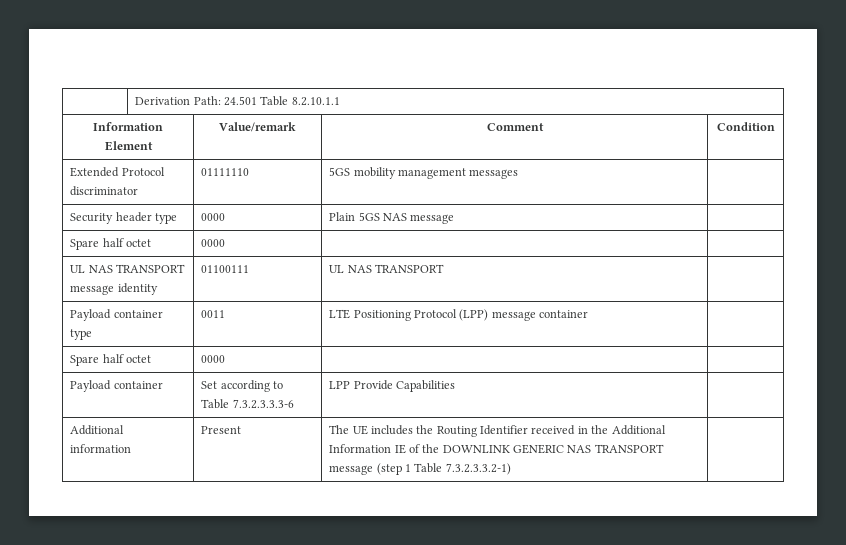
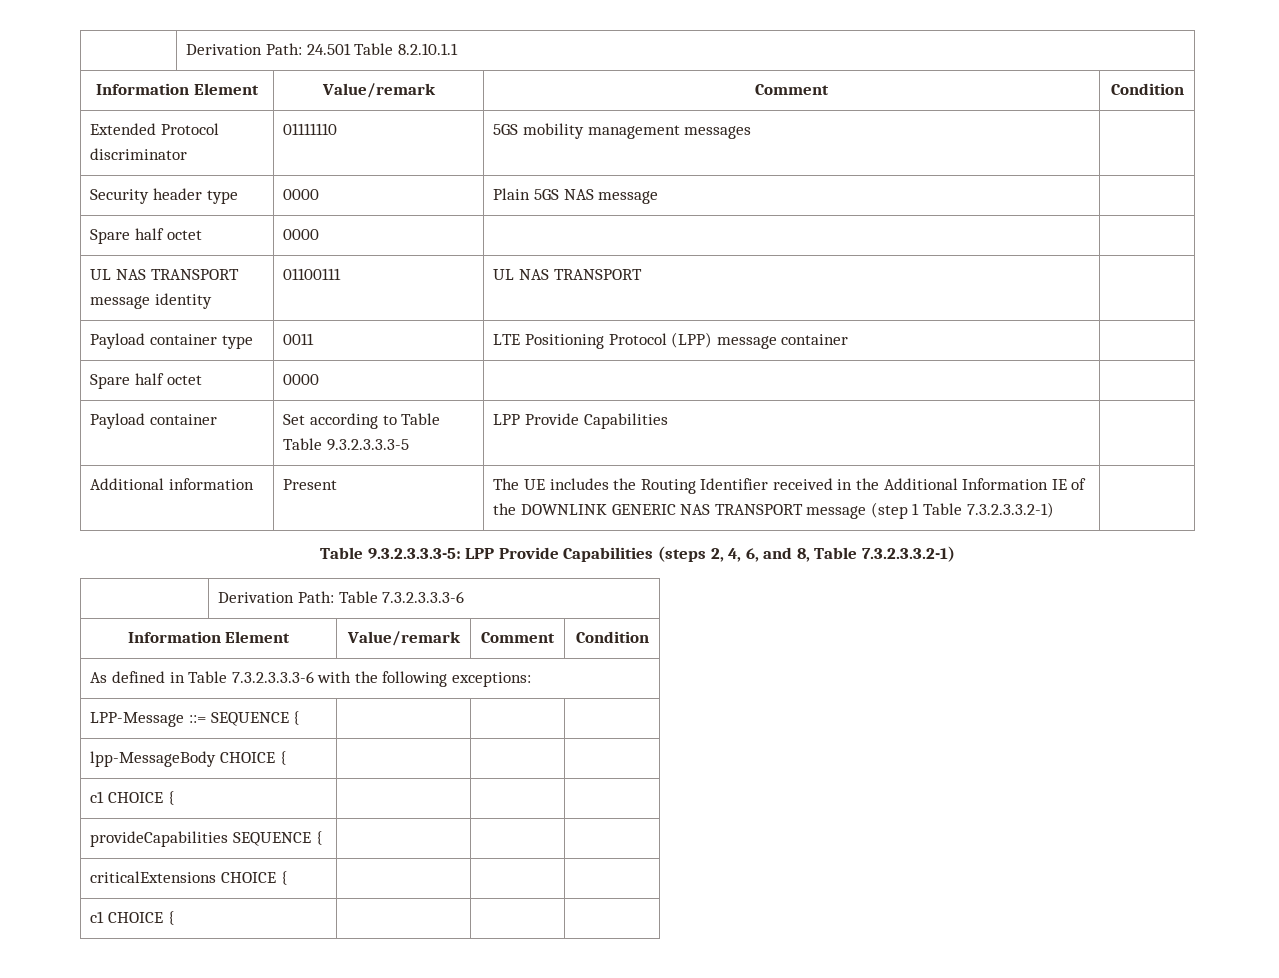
[232,399,294,409] 7.3.2.3.3.3-6 -> [283,438,409,451] Table 9.3.2.3.3.3-5
(511, 469) none -> [319,546,956,562] [218,591,465,603] [127,631,291,643] [346,631,461,646] [481,632,555,643] [575,631,649,643] [90,671,532,687] [90,711,301,727] [90,751,287,767] [90,791,175,805] [90,831,323,847] [90,871,288,885] [90,911,175,925] // Table 9.3.2.3.3.3-5: LPP Provide Capabilities (steps 2, 4, 6, and 8, Table 7.3.2.3.3.2-1) // | Derivation Path: Table 7.3.2.3.3.3-6 // Information Element | Value/remark | Comment | Condition // As defined in Table 7.3.2.3.3.3-6 with the following exceptions: // LPP-Message ::= SEQUENCE { | | | // lpp-MessageBody CHOICE { | | | // c1 CHOICE { | | | // provideCapabilities SEQUENCE { | | | // criticalExtensions CHOICE { | | | // c1 CHOICE { | | |

